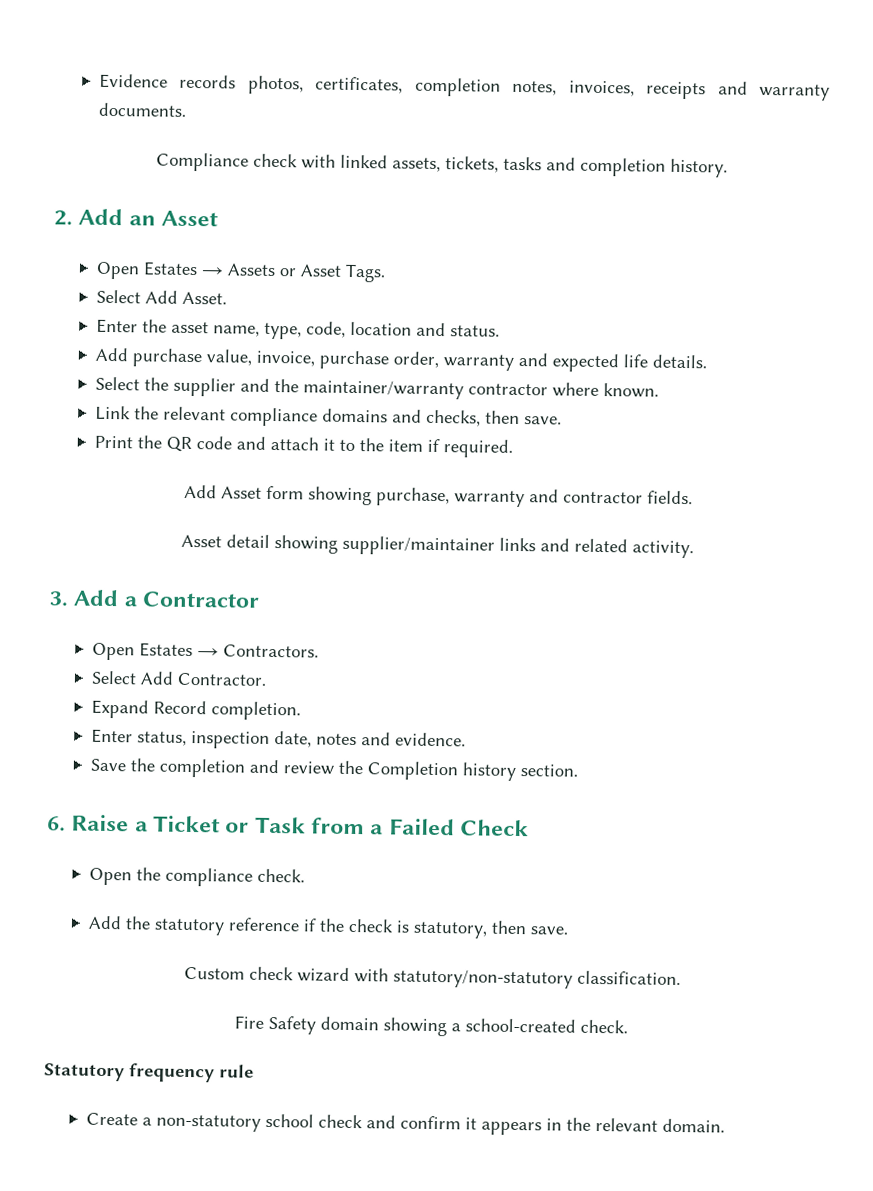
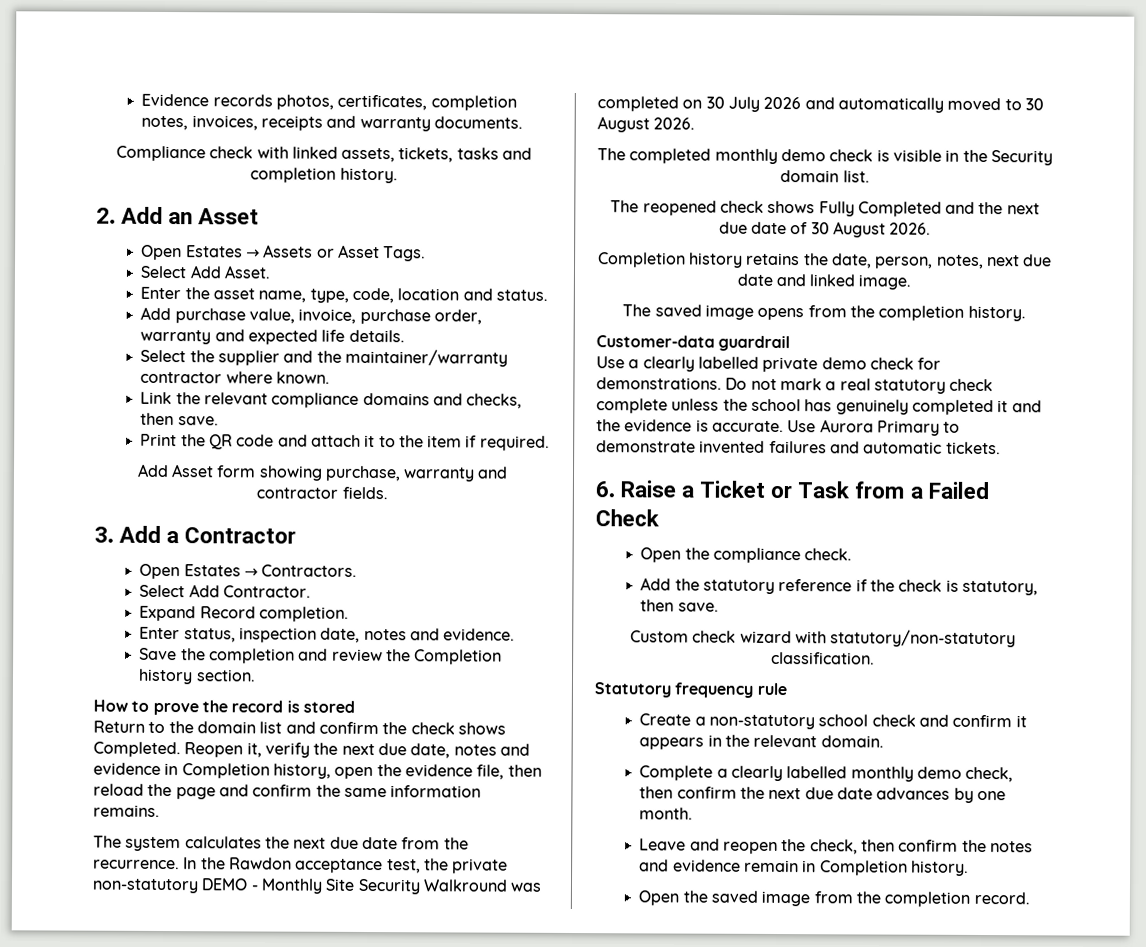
[180,534,694,559] // Asset detail showing supplier/maintainer links and related activity. -> (388, 493) none
(578, 770) none -> [93,699,355,716] [93,720,506,735] [93,741,530,759] [93,762,542,780] [93,783,482,800] [93,804,160,817] [93,835,469,852] [93,857,509,874] [92,878,542,895] [597,96,1044,113] [597,116,696,133] [597,148,1053,166] [780,170,870,183] [610,200,1040,217] [718,221,932,238] [597,252,1053,270] [736,273,912,290] [622,304,1026,322] [596,335,791,352] [596,356,942,373] [596,377,994,394] [596,398,1042,416] [596,419,961,436] [596,440,1001,455] // How to prove the record is stored // Return to the domain list and confirm the check shows Completed. Reopen it, verify the next due date, notes and evidence in Completion history, open the evidence file, then reload the page and confirm the same information remains. // The system calculates the next due date from the recurrence. In the Rawdon acceptance test, the private non-statutory DEMO - Monthly Site Security Walkround was completed on 30 July 2026 and automatically moved to 30 August 2026. // The completed monthly demo check is visible in the Security domain list. // The reopened check shows Fully Completed and the next due date of 30 August 2026. // Completion history retains the date, person, notes, next due date and linked image. // The saved image opens from the completion history. // Customer-data guardrail // Use a clearly labelled private demo check for demonstrations. Do not mark a real statutory check complete unless the school has genuinely completed it and the evidence is accurate. Use Aurora Primary to demonstrate invented failures and automatic tickets.
[234,1015,628,1037] // Fire Safety domain showing a school-created check. -> (875, 658) none
(725, 1125) none -> [639,765,1014,783] [639,786,1006,803] [639,807,694,820] [639,838,1033,855] [639,859,969,876] [638,890,1030,907] // Complete a clearly labelled monthly demo check, then confirm the next due date advances by one month. // Leave and reopen the check, then confirm the notes and evidence remain in Completion history. // Open the saved image from the completion record.

